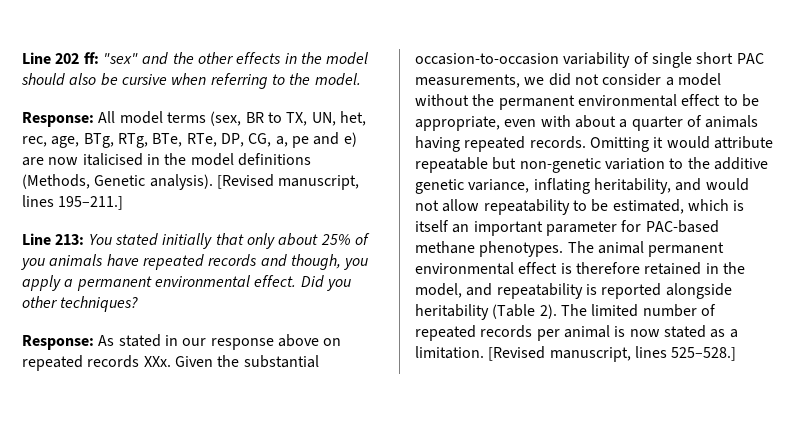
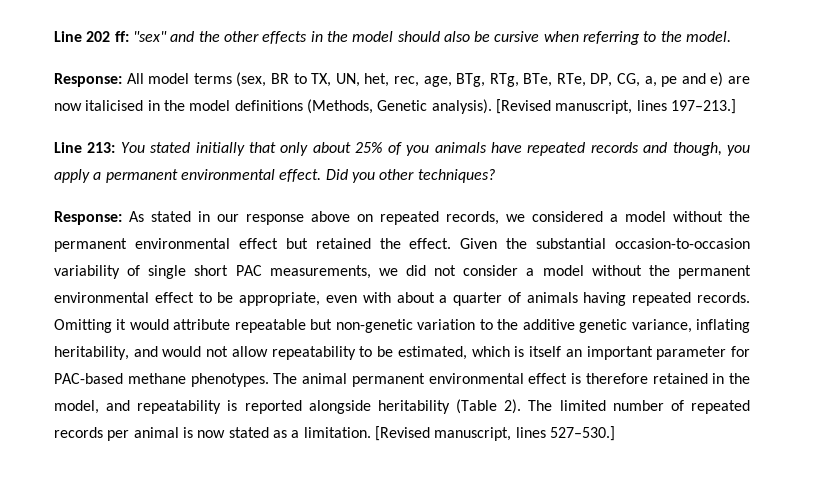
[58,196,124,210] 195–211.] -> [670,99,736,114] 197–213.]
[87,355,171,368] records XXx. -> [446,211,750,225] [54,238,452,252] records, we considered a model without the permanent environmental effect but retained the effect.
[671,347,737,361] 525–528.] -> [549,426,615,441] 527–530.]

